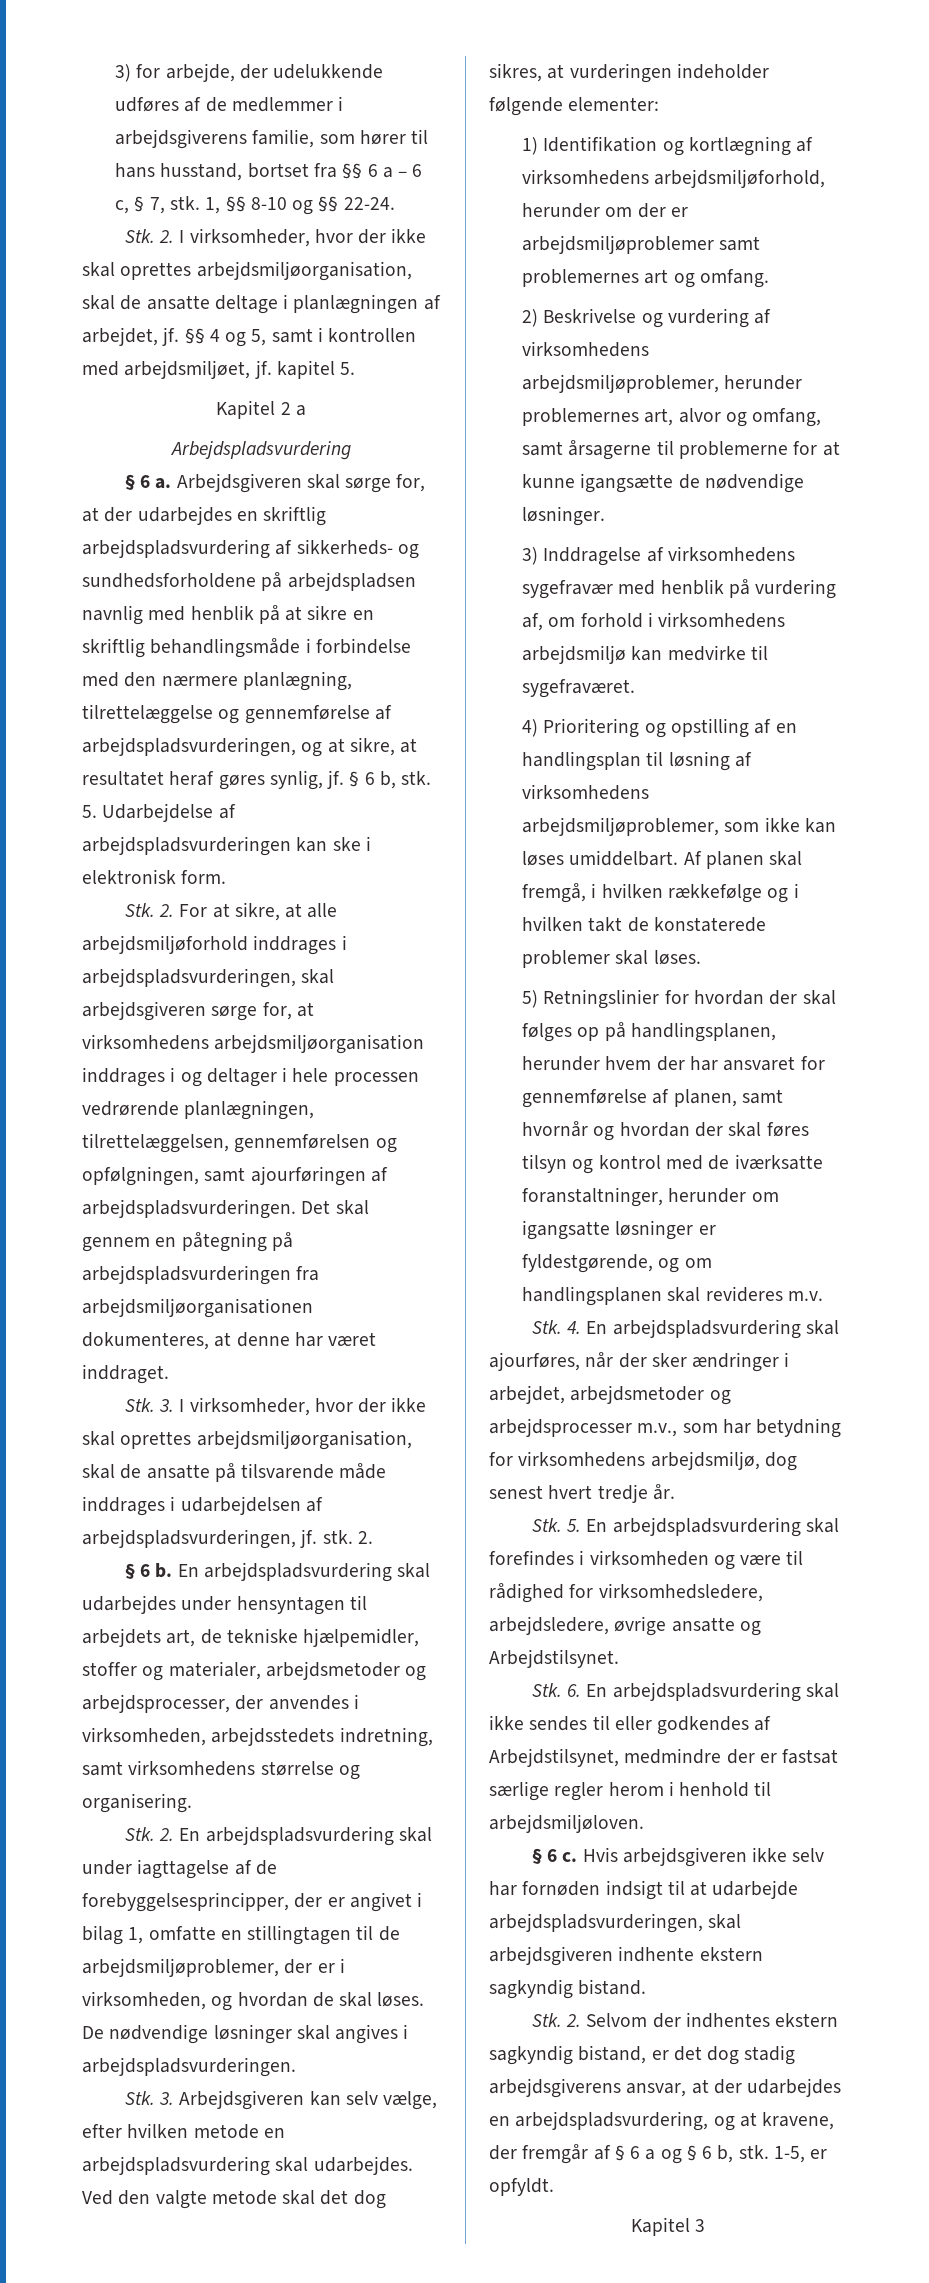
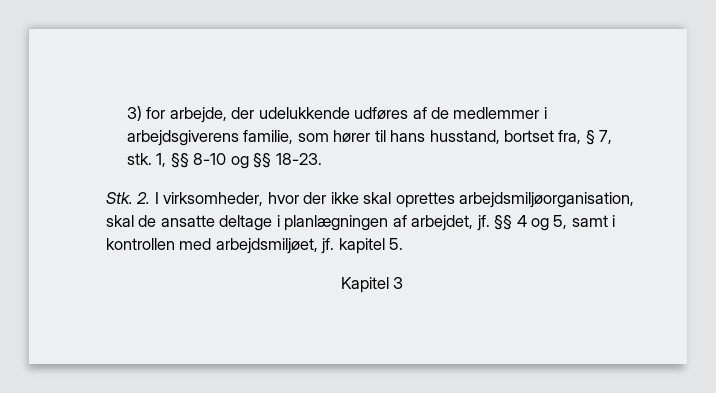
[314,163,423,179] [115,200,130,214] fra §§ 6 a – 6 c, -> [558,130,582,144] fra,
[343,197,395,210] 22-24. -> [275,153,322,165] 18-23.
[216,400,306,419] [170,441,351,460] [124,473,426,493] [82,506,327,526] [82,539,419,559] [82,572,416,591] [82,605,374,625] [82,638,411,658] [82,671,352,691] [82,704,392,724] [82,737,418,757] [82,770,432,790] [82,803,236,822] [82,836,371,856] [82,869,227,884] [124,902,338,921] [82,935,347,955] [82,968,335,988] [82,1001,314,1021] [82,1034,425,1054] [82,1067,419,1087] [82,1100,315,1120] [82,1133,397,1153] [82,1166,388,1186] [82,1199,369,1219] [82,1232,293,1252] [82,1265,320,1285] [82,1298,313,1318] [82,1332,377,1350] [82,1364,169,1384] [124,1397,427,1416] [82,1430,412,1450] [82,1463,387,1482] [82,1496,323,1516] [82,1529,373,1549] [124,1562,431,1582] [82,1595,367,1615] [82,1628,420,1647] [82,1661,427,1681] [82,1694,359,1713] [82,1727,433,1747] [82,1760,360,1780] [82,1793,192,1813] [124,1826,432,1846] [82,1859,277,1879] [82,1892,423,1912] [82,1925,400,1945] [82,1958,345,1977] [82,1991,425,2011] [82,2024,409,2044] [82,2057,296,2077] [124,2090,438,2110] [82,2123,285,2139] [82,2156,413,2176] [82,2190,386,2209] [489,63,769,83] [489,97,660,116] [522,136,814,156] [522,169,826,188] [522,203,689,218] [522,235,761,254] [522,269,770,288] [522,308,772,328] [522,341,650,357] [522,374,803,393] [522,408,822,427] [522,440,840,460] [522,473,805,493] [522,506,606,526] [522,546,796,566] [522,579,837,599] [522,612,786,631] [522,645,769,664] [522,679,636,698] [522,718,797,738] [522,751,753,771] [522,784,650,800] [522,817,837,836] [522,850,803,869] [522,883,799,903] [522,916,767,932] [522,950,701,968] [522,989,836,1009] [522,1022,777,1042] [522,1056,825,1071] [522,1089,784,1108] [522,1121,809,1141] [522,1154,823,1174] [522,1187,779,1207] [522,1220,716,1240] [522,1254,712,1273] [522,1286,824,1306] [531,1319,839,1339] [489,1352,790,1372] [489,1385,731,1405] [489,1418,842,1438] [489,1451,797,1471] [489,1484,675,1503] [531,1517,839,1537] [489,1550,804,1570] [489,1583,763,1603] [489,1616,761,1636] [489,1649,619,1668] [531,1682,839,1702] [489,1715,772,1735] [489,1748,839,1767] [489,1781,772,1801] [489,1814,644,1833] [531,1847,825,1867] [489,1880,799,1900] [489,1913,742,1933] [489,1946,763,1966] [489,1979,647,1999] [531,2012,839,2028] [489,2045,796,2065] [489,2078,842,2098] [489,2111,835,2131] [489,2144,828,2164] [489,2178,554,2196] // Kapitel 2 a // Arbejdspladsvurdering // § 6 a. Arbejdsgiveren skal sørge for, at der udarbejdes en skriftlig arbejdspladsvurdering af sikkerheds- og sundhedsforholdene på arbejdspladsen navnlig med henblik på at sikre en skriftlig behandlingsmåde i forbindelse med den nærmere planlægning, tilrettelæggelse og gennemførelse af arbejdspladsvurderingen, og at sikre, at resultatet heraf gøres synlig, jf. § 6 b, stk. 5. Udarbejdelse af arbejdspladsvurderingen kan ske i elektronisk form. // Stk. 2. For at sikre, at alle arbejdsmiljøforhold inddrages i arbejdspladsvurderingen, skal arbejdsgiveren sørge for, at virksomhedens arbejdsmiljøorganisation inddrages i og deltager i hele processen vedrørende planlægningen, tilrettelæggelsen, gennemførelsen og opfølgningen, samt ajourføringen af arbejdspladsvurderingen. Det skal gennem en påtegning på arbejdspladsvurderingen fra arbejdsmiljøorganisationen dokumenteres, at denne har været inddraget. // Stk. 3. I virksomheder, hvor der ikke skal oprettes arbejdsmiljøorganisation, skal de ansatte på tilsvarende måde inddrages i udarbejdelsen af arbejdspladsvurderingen, jf. stk. 2. // § 6 b. En arbejdspladsvurdering skal udarbejdes under hensyntagen til arbejdets art, de tekniske hjælpemidler, stoffer og materialer, arbejdsmetoder og arbejdsprocesser, der anvendes i virksomheden, arbejdsstedets indretning, samt virksomhedens størrelse og organisering. // Stk. 2. En arbejdspladsvurdering skal under iagttagelse af de forebyggelsesprincipper, der er angivet i bilag 1, omfatte en stillingtagen til de arbejdsmiljøproblemer, der er i virksomheden, og hvordan de skal løses. De nødvendige løsninger skal angives i arbejdspladsvurderingen. // Stk. 3. Arbejdsgiveren kan selv vælge, efter hvilken metode en arbejdspladsvurdering skal udarbejdes. Ved den valgte metode skal det dog sikres, at vurderingen indeholder følgende elementer: // 1) Identifikation og kortlægning af virksomhedens arbejdsmiljøforhold, herunder om der er arbejdsmiljøproblemer samt problemernes art og omfang. // 2) Beskrivelse og vurdering af virksomhedens arbejdsmiljøproblemer, herunder problemernes art, alvor og omfang, samt årsagerne til problemerne for at kunne igangsætte de nødvendige løsninger. // 3) Inddragelse af virksomhedens sygefravær med henblik på vurdering af, om forhold i virksomhedens arbejdsmiljø kan medvirke til sygefraværet. // 4) Prioritering og opstilling af en handlingsplan til løsning af virksomhedens arbejdsmiljøproblemer, som ikke kan løses umiddelbart. Af planen skal fremgå, i hvilken rækkefølge og i hvilken takt de konstaterede problemer skal løses. // 5) Retningslinier for hvordan der skal følges op på handlingsplanen, herunder hvem der har ansvaret for gennemførelse af planen, samt hvornår og hvordan der skal føres tilsyn og kontrol med de iværksatte foranstaltninger, herunder om igangsatte løsninger er fyldestgørende, og om handlingsplanen skal revideres m.v. // Stk. 4. En arbejdspladsvurdering skal ajourføres, når der sker ændringer i arbejdet, arbejdsmetoder og arbejdsprocesser m.v., som har betydning for virksomhedens arbejdsmiljø, dog senest hvert tredje år. // Stk. 5. En arbejdspladsvurdering skal forefindes i virksomheden og være til rådighed for virksomhedsledere, arbejdsledere, øvrige ansatte og Arbejdstilsynet. // Stk. 6. En arbejdspladsvurdering skal ikke sendes til eller godkendes af Arbejdstilsynet, medmindre der er fastsat særlige regler herom i henhold til arbejdsmiljøloven. // § 6 c. Hvis arbejdsgiveren ikke selv har fornøden indsigt til at udarbejde arbejdspladsvurderingen, skal arbejdsgiveren indhente ekstern sagkyndig bistand. // Stk. 2. Selvom der indhentes ekstern sagkyndig bistand, er det dog stadig arbejdsgiverens ansvar, at der udarbejdes en arbejdspladsvurdering, og at kravene, der fremgår af § 6 a og § 6 b, stk. 1-5, er opfyldt. -> (404, 244) none

